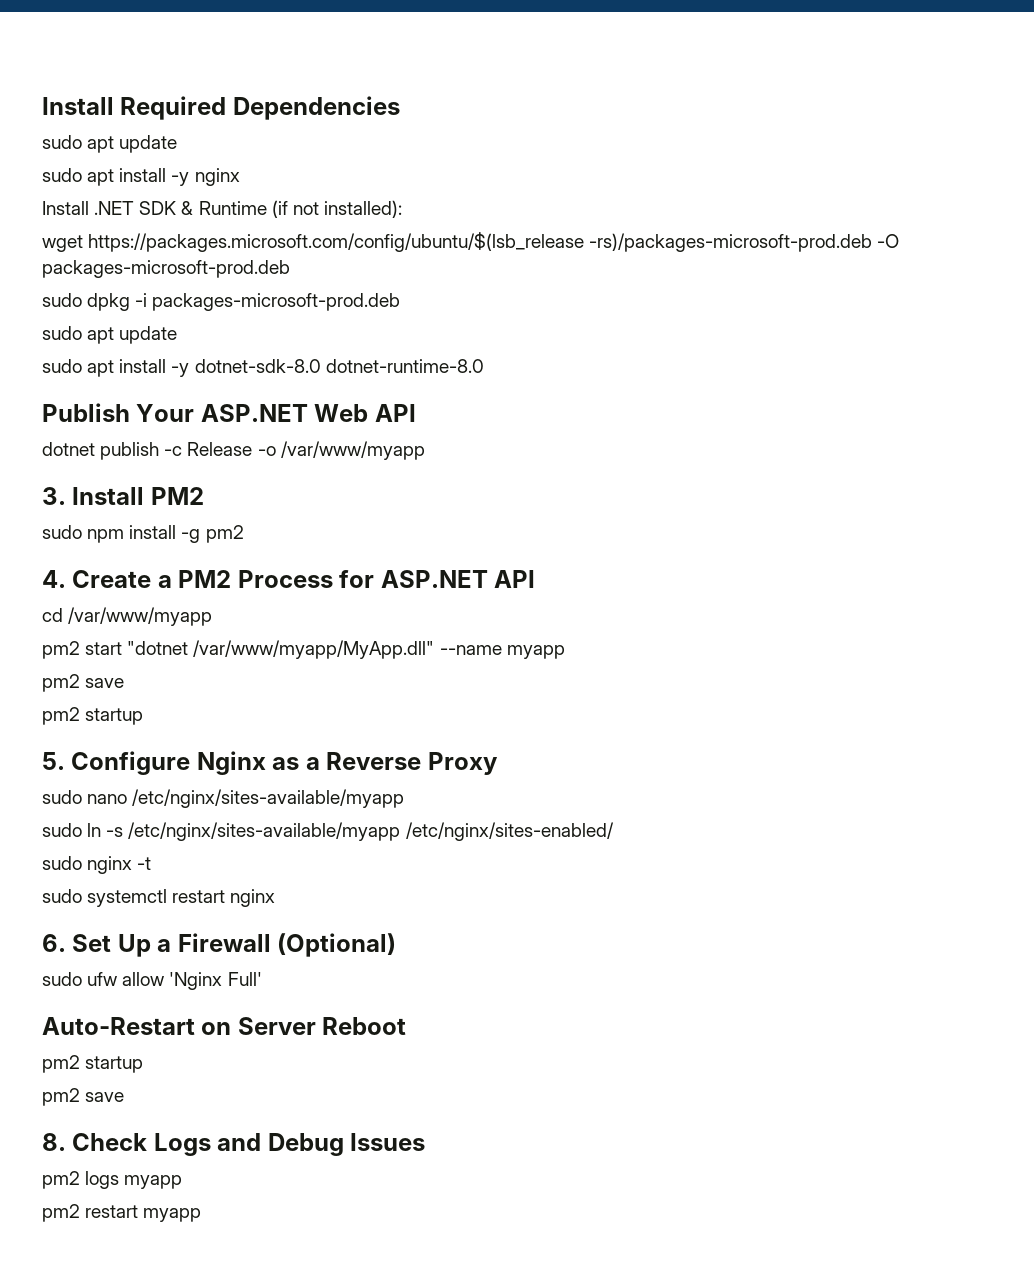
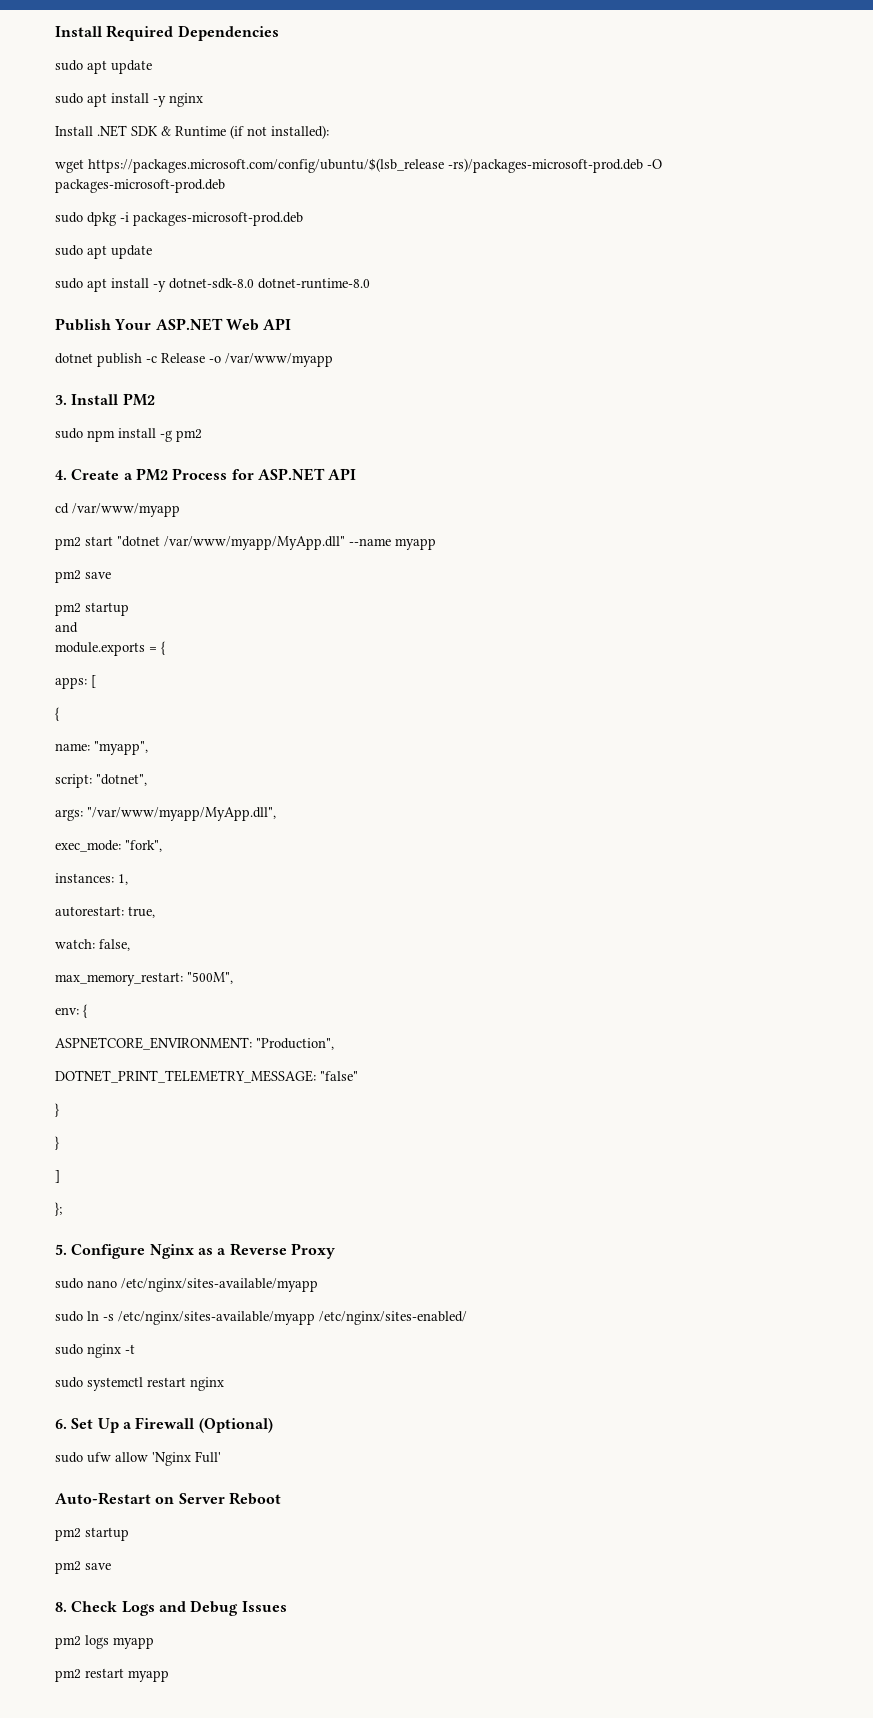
(144, 716) none -> [55,622,78,633] [55,641,165,656] [55,675,96,689] [55,707,59,721] [55,741,148,755] [55,774,147,788] [55,807,276,821] [55,840,162,852] [55,873,128,885] [55,906,155,918] [55,939,130,951] [55,972,233,986] [55,1004,87,1018] [55,1037,334,1050] [55,1070,358,1083] [55,1103,59,1117] [55,1136,59,1150] [55,1170,60,1183] [55,1202,62,1216] // and // module.exports = { // apps: [ // { // name: "myapp", // script: "dotnet", // args: "/var/www/myapp/MyApp.dll", // exec_mode: "fork", // instances: 1, // autorestart: true, // watch: false, // max_memory_restart: "500M", // env: { // ASPNETCORE_ENVIRONMENT: "Production", // DOTNET_PRINT_TELEMETRY_MESSAGE: "false" // } // } // ] // };

